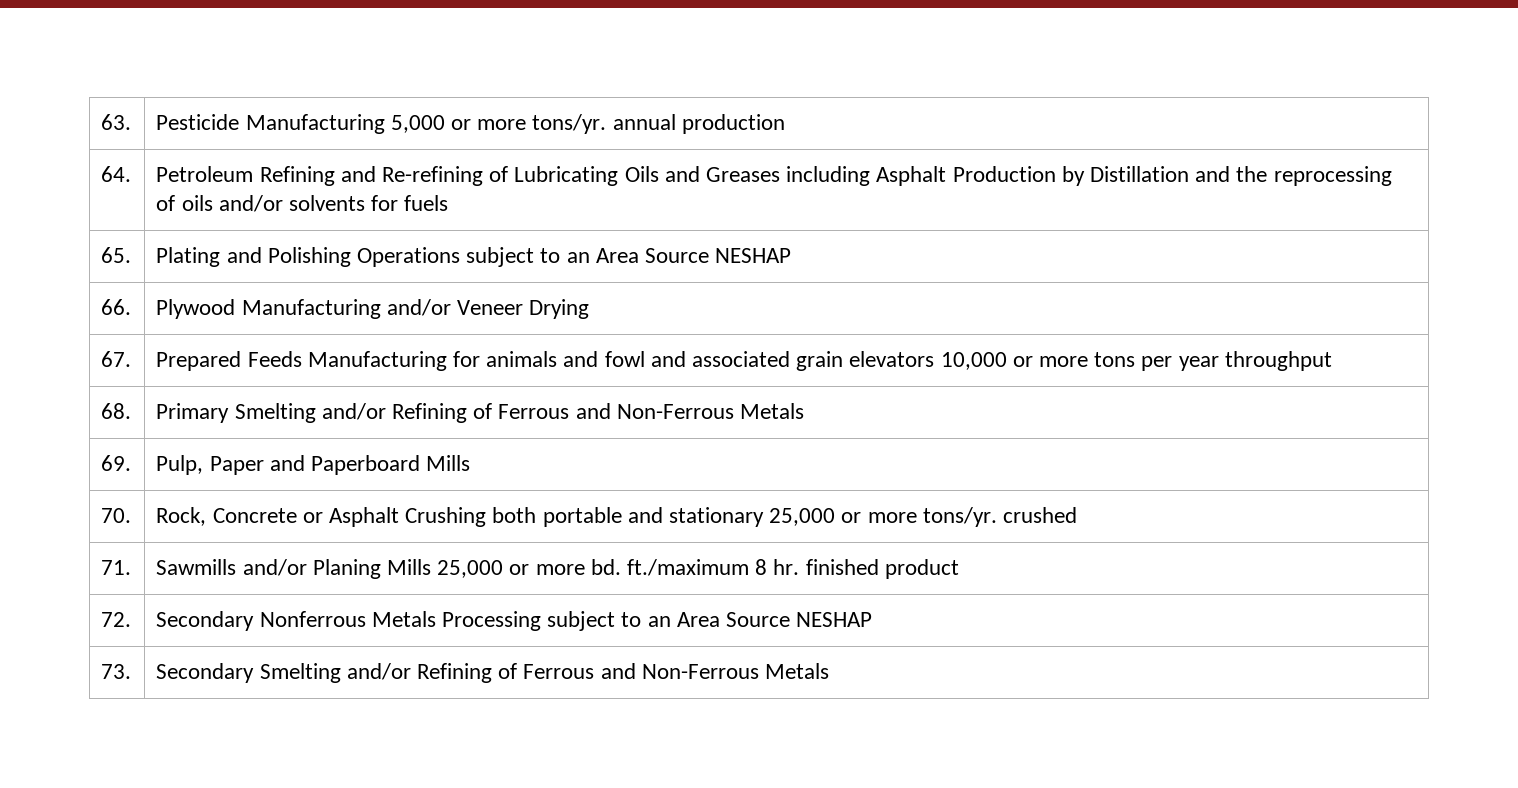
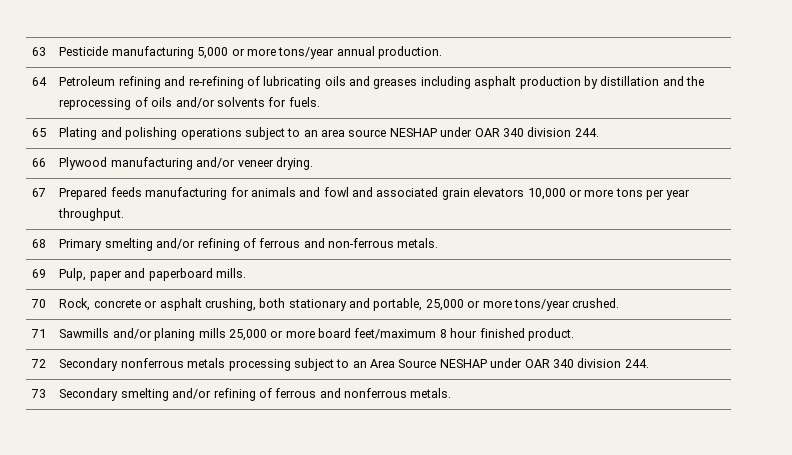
[101,114,132,130] 63. -> [32,47,47,56] 63
[245,114,385,134] Manufacturing -> [111,46,194,59] manufacturing
[532,114,785,134] [101,166,132,182] [156,166,1190,186] tons/yr. annual production // 64. | Petroleum Refining and Re-refining of Lubricating Oils and Greases including Asphalt Production by Distillation -> [278,46,443,59] [32,77,48,86] [59,76,660,89] tons/year annual production. // 64 | Petroleum refining and re-refining of lubricating oils and greases including asphalt production by distillation
[404,195,449,211] [101,247,132,263] fuels // 65. -> [288,97,320,107] [32,128,47,137] fuels. // 65
[267,247,792,267] [101,299,132,315] [156,299,590,319] [101,351,132,367] Polishing Operations subject to an Area Source NESHAP // 66. | Plywood Manufacturing and/or Veneer Drying // 67. -> [125,127,599,140] [32,158,47,167] [59,157,313,170] [32,188,47,197] polishing operations subject to an area source NESHAP under OAR 340 division 244. // 66 | Plywood manufacturing and/or veneer drying. // 67
[247,351,447,371] Feeds Manufacturing -> [110,187,228,200] feeds manufacturing
[1224,351,1332,371] [101,403,132,419] throughput // 68. -> [58,208,125,221] [32,239,47,248] throughput. // 68
[234,403,804,423] [101,455,132,471] [156,455,471,475] [101,508,132,523] [156,507,1078,527] [101,560,132,575] Smelting and/or Refining of Ferrous and Non-Ferrous Metals // 69. | Pulp, Paper and Paperboard Mills // 70. | Rock, Concrete or Asphalt Crushing both portable and stationary 25,000 or more tons/yr. crushed // 71. -> [104,238,439,251] [32,269,47,278] [59,268,246,281] [31,299,47,308] [59,298,620,311] [31,329,47,338] smelting and/or refining of ferrous and non-ferrous metals. // 69 | Pulp, paper and paperboard mills. // 70 | Rock, concrete or asphalt crushing, both stationary and portable, 25,000 or more tons/year crushed. // 71
[312,559,959,579] [101,612,132,627] [156,611,873,631] [101,664,132,679] [156,663,829,683] Planing Mills 25,000 or more bd. ft./maximum 8 hr. finished product // 72. | Secondary Nonferrous Metals Processing subject to an Area Source NESHAP // 73. | Secondary Smelting and/or Refining of Ferrous and Non-Ferrous Metals -> [154,328,574,341] [31,359,47,368] [59,358,649,371] [31,389,47,398] [59,388,452,401] planing mills 25,000 or more board feet/maximum 8 hour finished product. // 72 | Secondary nonferrous metals processing subject to an Area Source NESHAP under OAR 340 division 244. // 73 | Secondary smelting and/or refining of ferrous and nonferrous metals.

